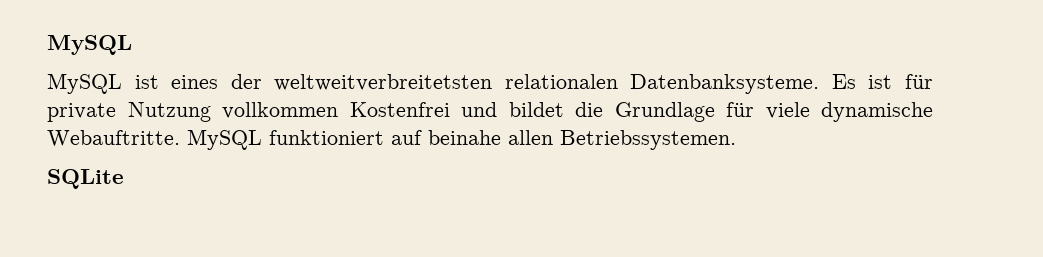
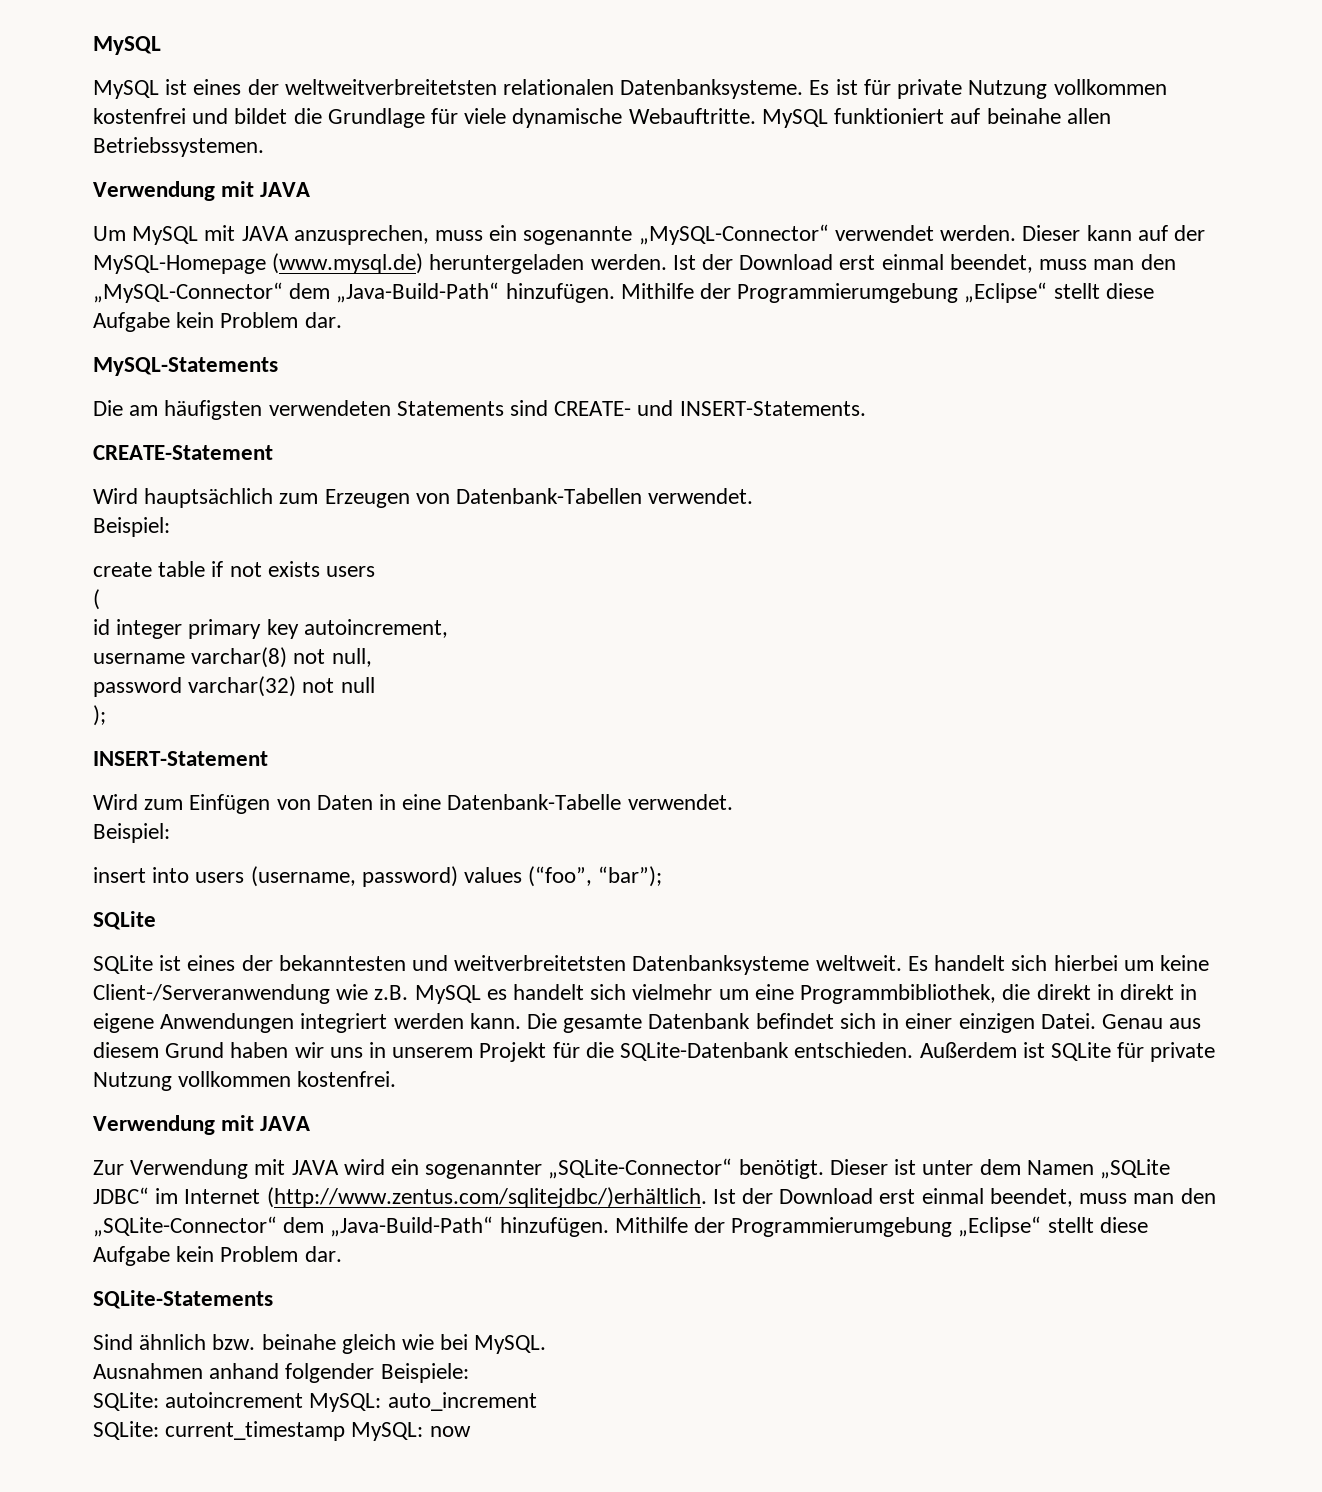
[349,102,450,117] Kostenfrei -> [93,108,186,124] kostenfrei
[47,169,124,189] SQLite -> [93,181,311,201] [93,224,1205,245] [93,253,1176,274] [93,282,1154,303] [93,312,342,332] [93,357,278,376] [93,400,866,420] [93,445,273,460] [93,488,754,508] [93,517,170,537] [93,561,376,577] [93,589,100,610] [93,619,448,639] [93,647,372,668] [93,676,375,697] [93,705,106,726] [93,751,268,766] [93,794,733,814] [93,823,170,843] [93,866,663,887] [93,911,156,930] [93,955,1209,975] [93,984,1198,1004] [93,1013,1202,1033] [93,1042,1216,1062] [93,1071,397,1091] [93,1115,311,1135] [93,1158,1170,1179] [93,1187,1216,1208] [93,1216,1148,1237] [93,1246,342,1266] [93,1290,273,1309] [93,1334,547,1354] [93,1363,469,1383] [93,1392,537,1412] [93,1421,471,1441] Verwendung mit JAVA // Um MySQL mit JAVA anzusprechen, muss ein sogenannte „MySQL-Connector“ verwendet werden. Dieser kann auf der MySQL-Homepage (www.mysql.de) heruntergeladen werden. Ist der Download erst einmal beendet, muss man den „MySQL-Connector“ dem „Java-Build-Path“ hinzufügen. Mithilfe der Programmierumgebung „Eclipse“ stellt diese Aufgabe kein Problem dar. // MySQL-Statements // Die am häufigsten verwendeten Statements sind CREATE- und INSERT-Statements. // CREATE-Statement // Wird hauptsächlich zum Erzeugen von Datenbank-Tabellen verwendet. // Beispiel: // create table if not exists users // ( // id integer primary key autoincrement, // username varchar(8) not null, // password varchar(32) not null // ); // INSERT-Statement // Wird zum Einfügen von Daten in eine Datenbank-Tabelle verwendet. // Beispiel: // insert into users (username, password) values (“foo”, “bar”); // SQLite // SQLite ist eines der bekanntesten und weitverbreitetsten Datenbanksysteme weltweit. Es handelt sich hierbei um keine Client-/Serveranwendung wie z.B. MySQL es handelt sich vielmehr um eine Programmbibliothek, die direkt in direkt in eigene Anwendungen integriert werden kann. Die gesamte Datenbank befindet sich in einer einzigen Datei. Genau aus diesem Grund haben wir uns in unserem Projekt für die SQLite-Datenbank entschieden. Außerdem ist SQLite für private Nutzung vollkommen kostenfrei. // Verwendung mit JAVA // Zur Verwendung mit JAVA wird ein sogenannter „SQLite-Connector“ benötigt. Dieser ist unter dem Namen „SQLite JDBC“ im Internet (http://www.zentus.com/sqlitejdbc/)erhältlich. Ist der Download erst einmal beendet, muss man den „SQLite-Connector“ dem „Java-Build-Path“ hinzufügen. Mithilfe der Programmierumgebung „Eclipse“ stellt diese Aufgabe kein Problem dar. // SQLite-Statements // Sind ähnlich bzw. beinahe gleich wie bei MySQL. // Ausnahmen anhand folgender Beispiele: // SQLite: autoincrement MySQL: auto_increment // SQLite: current_timestamp MySQL: now

